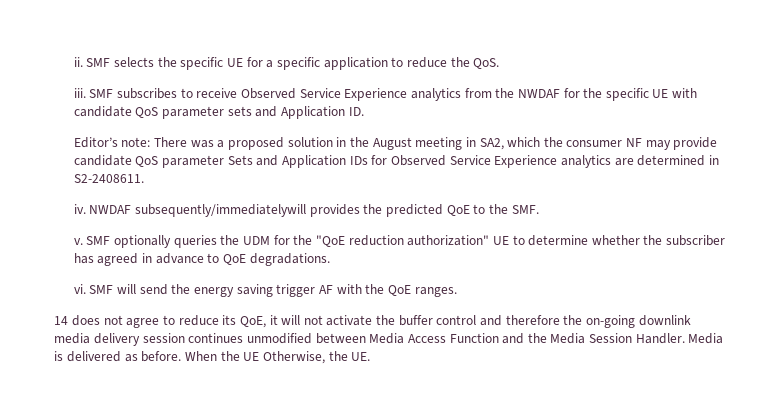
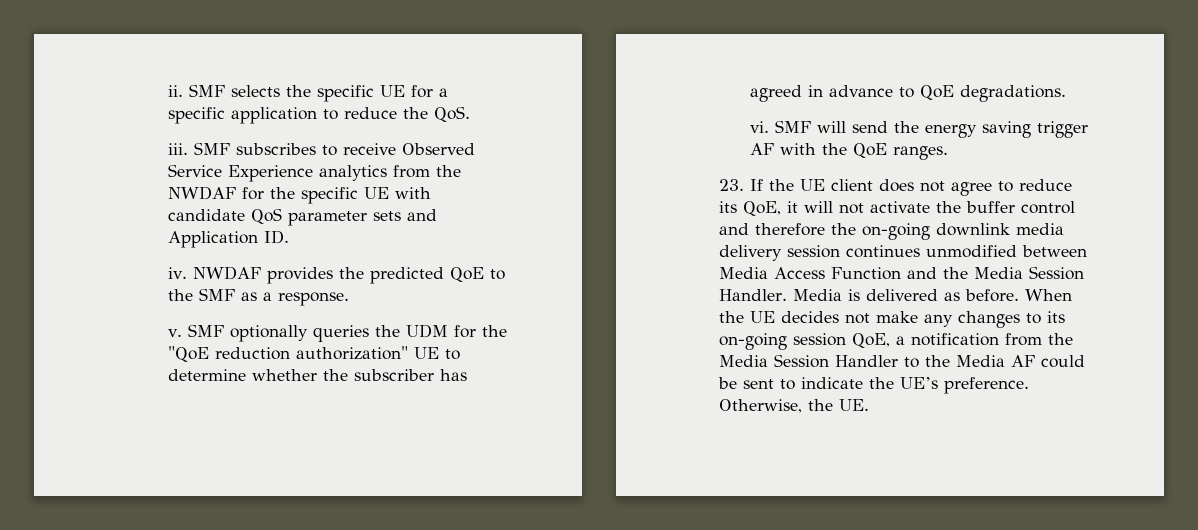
[73,137,718,150] [73,155,719,168] [73,174,144,183] // Editor’s note: There was a proposed solution in the August meeting in SA2, which the consumer NF may provide candidate QoS parameter Sets and Application IDs for Observed Service Experience analytics are determined in S2-2408611. -> (289, 237) none
[135,204,307,217] subsequently/immediatelywill -> (261, 273) none
[511,205,539,214] SMF. -> [198,288,349,306] SMF as a response.
[54,316,69,325] 14 -> [718,179,873,191] 23. If the UE client
(260, 356) none -> [780,311,1065,328] [718,333,1073,350] [718,354,1085,368] [717,377,1029,394] decides not make any changes to its on-going session QoE, a notification from the Media Session Handler to the Media AF could be sent to indicate the UE’s preference.

